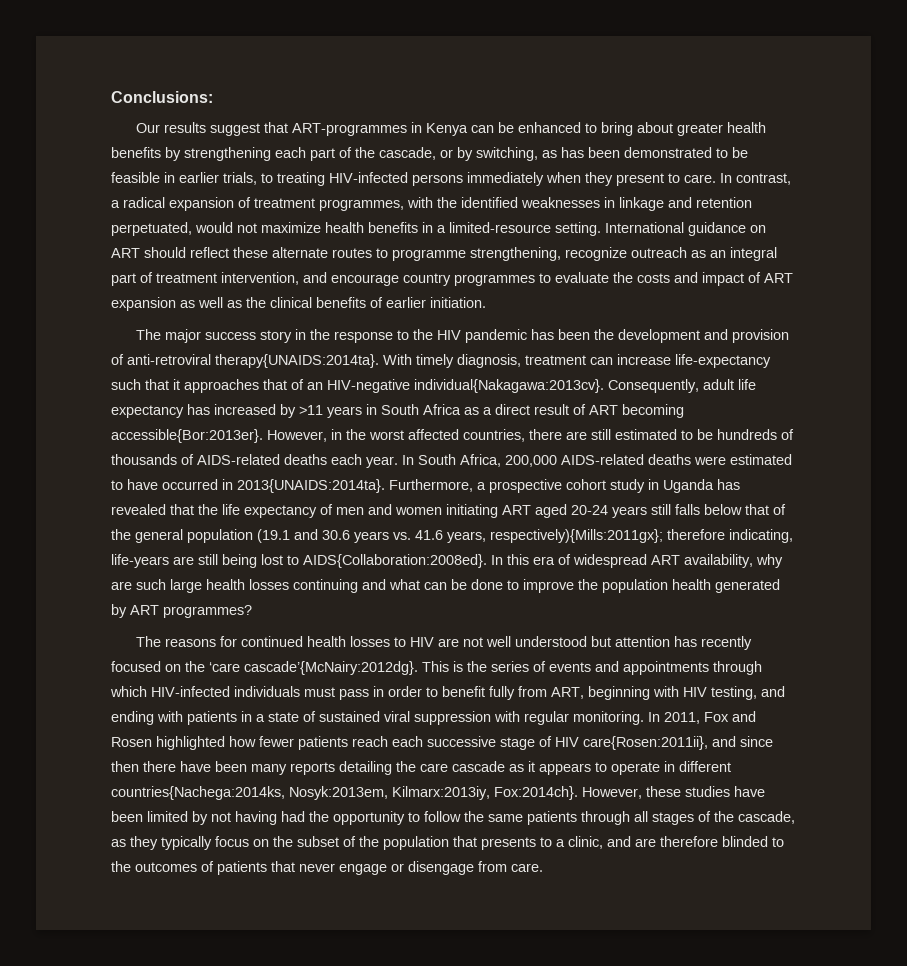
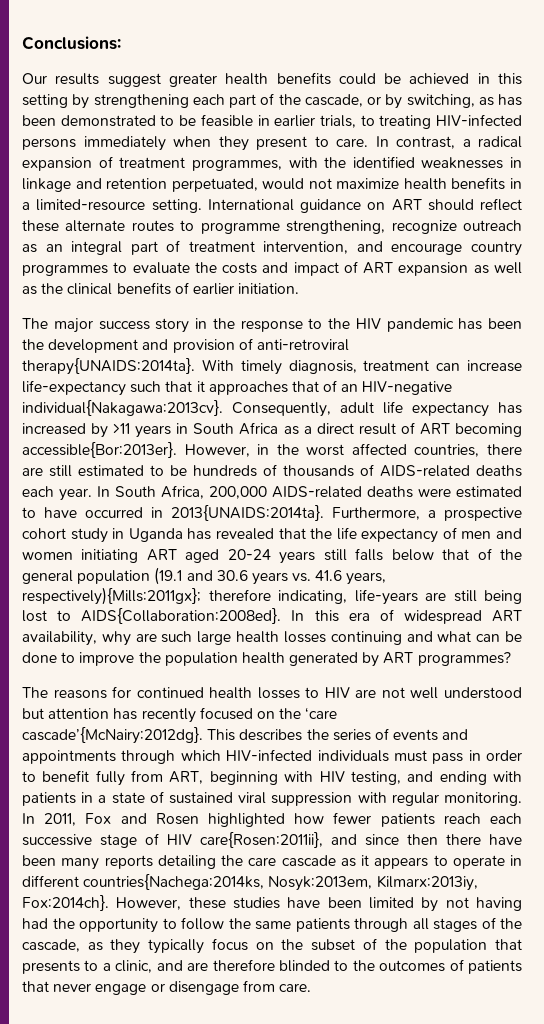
[264,122,767,136] [111,147,161,158] that ART-programmes in Kenya can be enhanced to bring about greater health benefits -> [168,72,522,87] [22,94,68,108] greater health benefits could be achieved in this setting
[453,661,463,672] is -> [239,729,303,741] describes

